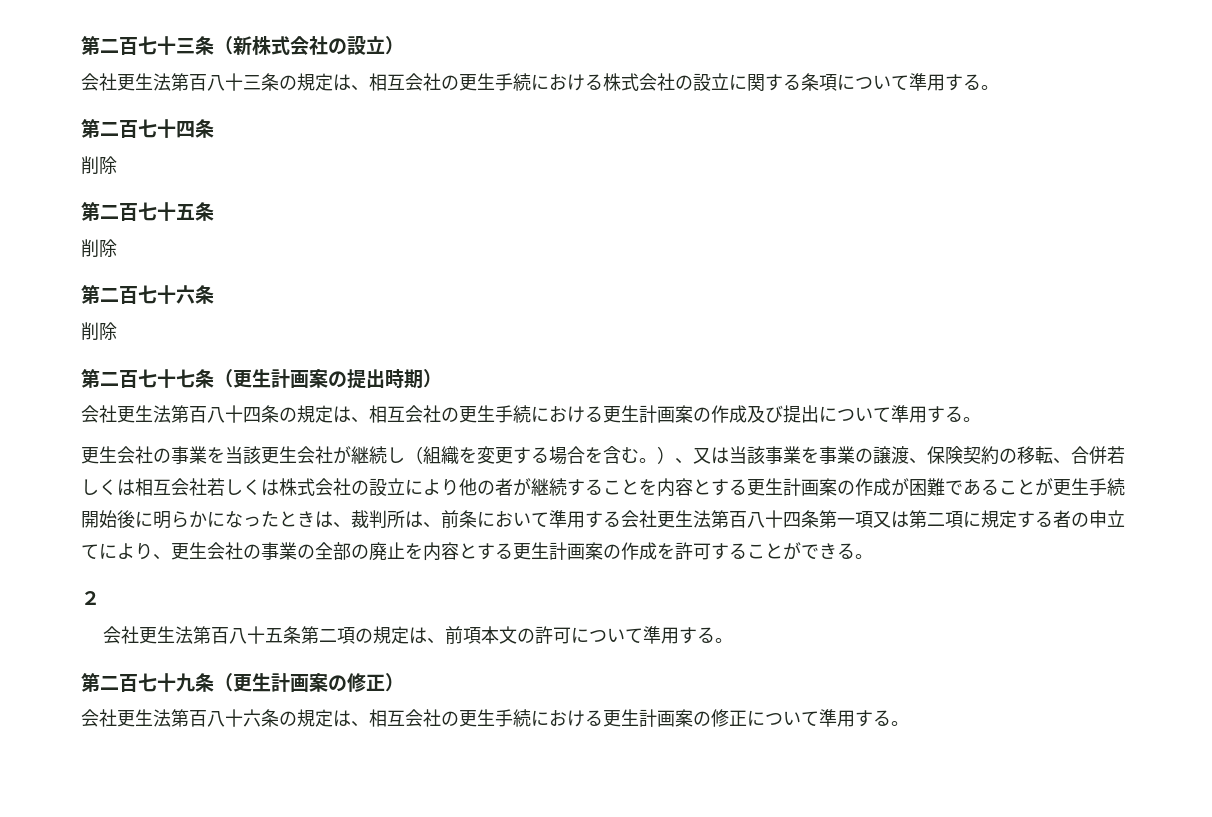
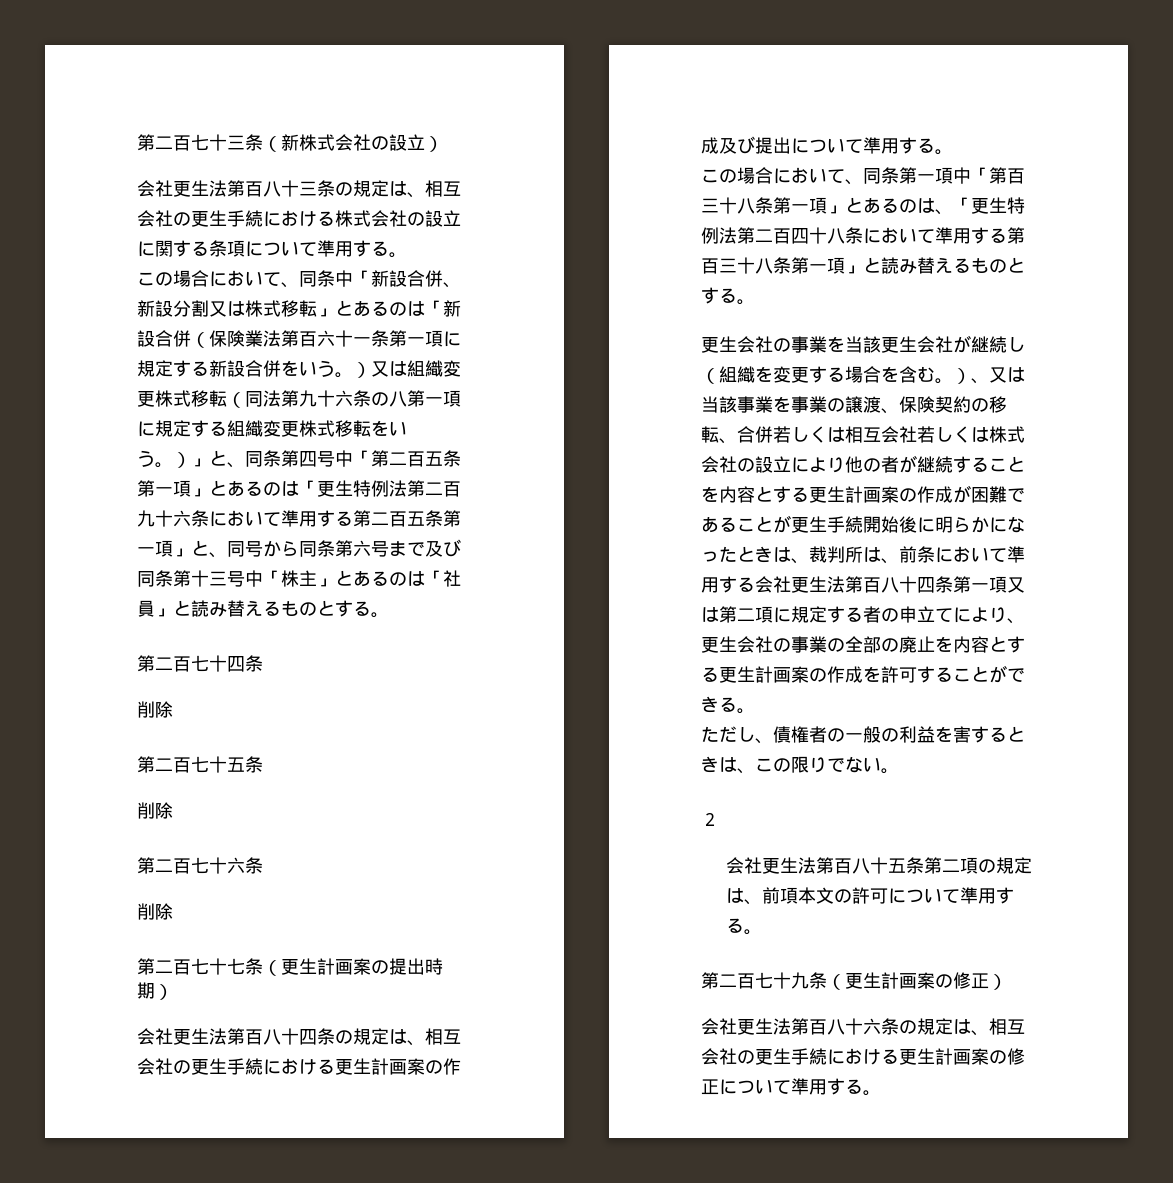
(999, 87) none -> [137,270,461,288] [137,300,461,317] [137,330,461,348] [137,360,461,378] [137,390,461,408] [137,420,407,437] [137,450,461,468] [137,480,461,497] [137,510,461,527] [137,539,461,558] [137,570,461,587] [137,600,389,618] // この場合において、同条中「新設合併、新設分割又は株式移転」とあるのは「新設合併（保険業法第百六十一条第一項に規定する新設合併をいう。）又は組織変更株式移転（同法第九十六条の八第一項に規定する組織変更株式移転をいう。）」と、同条第四号中「第二百五条第一項」とあるのは「更生特例法第二百九十六条において準用する第二百五条第一項」と、同号から同条第六号まで及び同条第十三号中「株主」とあるのは「社員」と読み替えるものとする。
(981, 419) none -> [701,167,1025,185] [701,197,1025,215] [701,227,1025,244] [701,257,1025,274] [701,287,755,305] // この場合において、同条第一項中「第百三十八条第一項」とあるのは、「更生特例法第二百四十八条において準用する第百三十八条第一項」と読み替えるものとする。
(873, 556) none -> [701,726,1025,744] [701,756,899,774] // ただし、債権者の一般の利益を害するときは、この限りでない。

